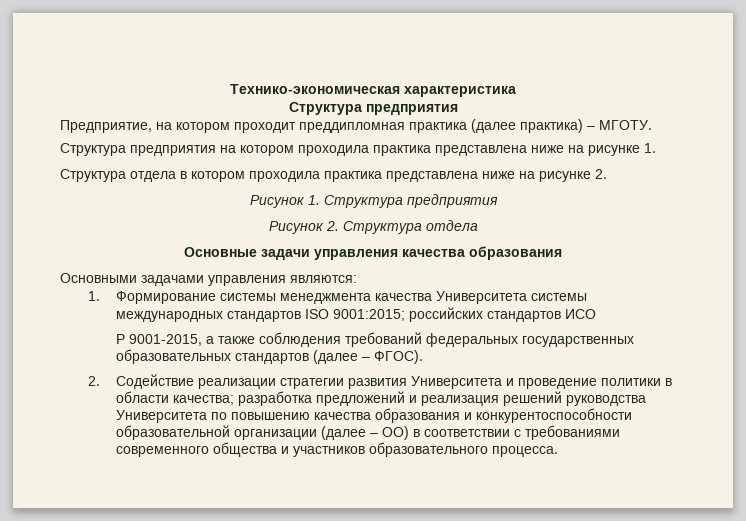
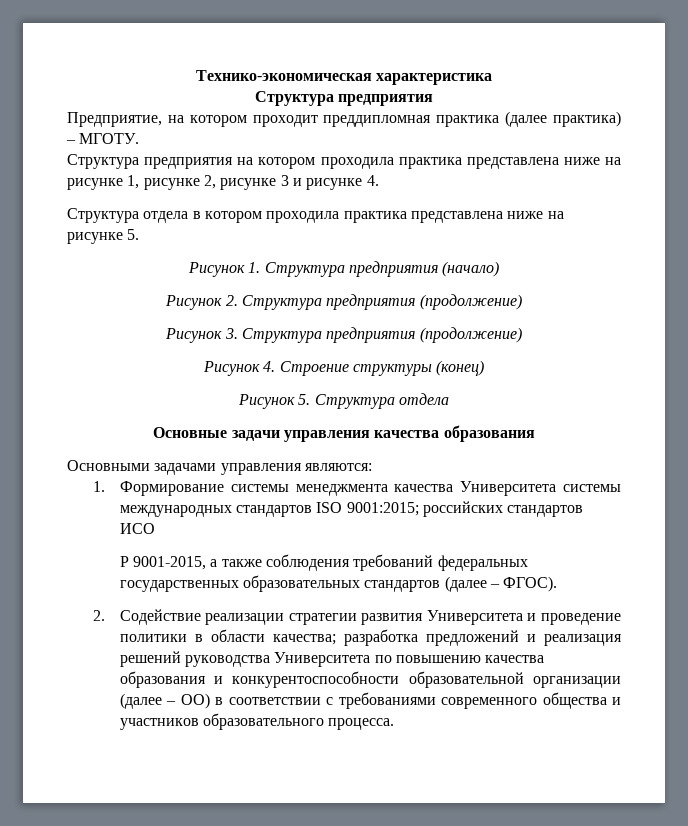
[644,143,656,153] 1. -> [127,175,379,190] 1, рисунке 2, рисунке 3 и рисунке 4.
[595,169,607,179] 2. -> [127,229,140,240] 5.
(498, 201) none -> [442,261,500,277] (начало)
(422, 227) none -> [326,294,522,310] [165,327,522,343] [202,360,485,376] [238,394,395,409] предприятия (продолжение) // Рисунок 3. Структура предприятия (продолжение) // Рисунок 4. Строение структуры (конец) // Рисунок 5. Структура

